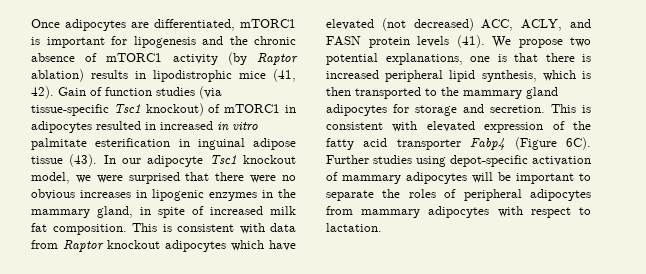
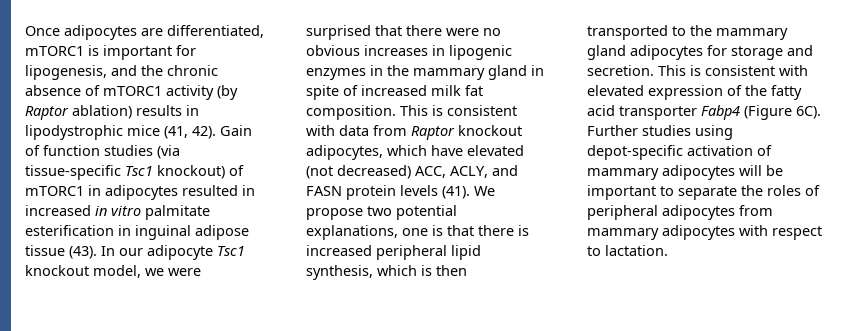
[133,36,196,48] lipogenesis -> [25,65,107,80] lipogenesis,
[153,70,232,82] lipodistrophic -> [25,125,123,140] lipodystrophic
[97,206,133,218] gland, -> [488,65,527,80] gland
[165,240,226,252] adipocytes -> [306,145,383,160] adipocytes,

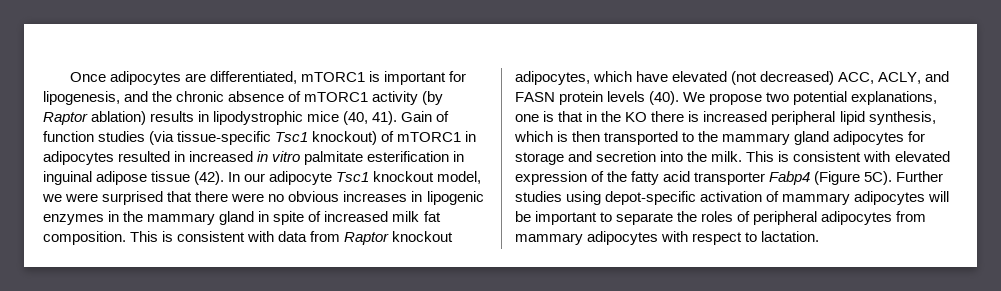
[164,126,216,139] (41, 42). -> [343,111,398,125] (40, 41).
[69,246,97,259] (43). -> [194,171,225,185] (42).
[442,186,470,199] (41). -> [649,91,680,105] (40).
(474, 230) none -> [586,111,648,122] in the KO
[587,65,654,76] secretion. -> [596,151,743,162] secretion into the milk.
[796,106,821,119] 6C). -> [864,171,893,185] 5C).

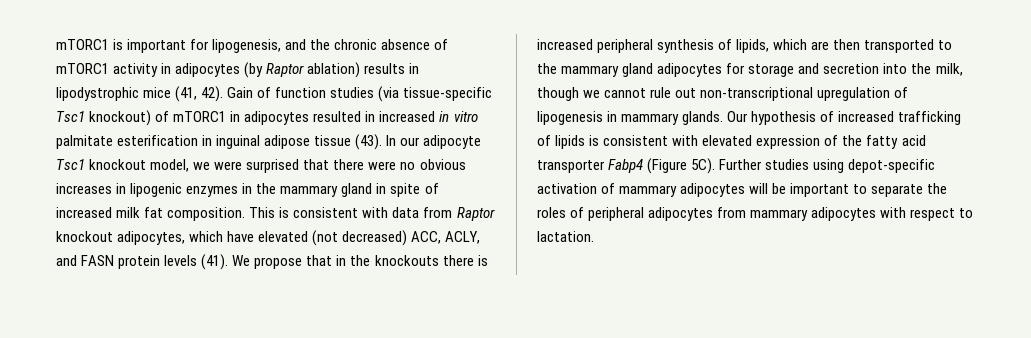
[69,71,297,85] Once adipocytes are differentiated, -> (56, 44) none
(419, 98) none -> [161,63,241,77] in adipocytes
[343,111,398,125] (40, 41). -> [175,86,224,102] (41, 42).
[194,171,225,185] (42). -> [355,134,383,150] (43).
[649,91,680,105] (40). -> [201,254,229,270] (41).
[766,91,938,105] [515,111,555,122] two potential explanations, one is -> (303, 263) none
[625,112,648,122] KO -> [374,255,439,266] knockouts
[839,111,936,125] [514,131,569,142] lipid synthesis, which is -> [657,39,830,53] synthesis of lipids, which are
[711,151,775,162] milk. This -> [935,63,963,76] [537,87,909,101] [537,111,962,125] [537,135,586,149] milk, though we cannot rule out non-transcriptional upregulation of lipogenesis in mammary glands. Our hypothesis of increased trafficking of lipids

